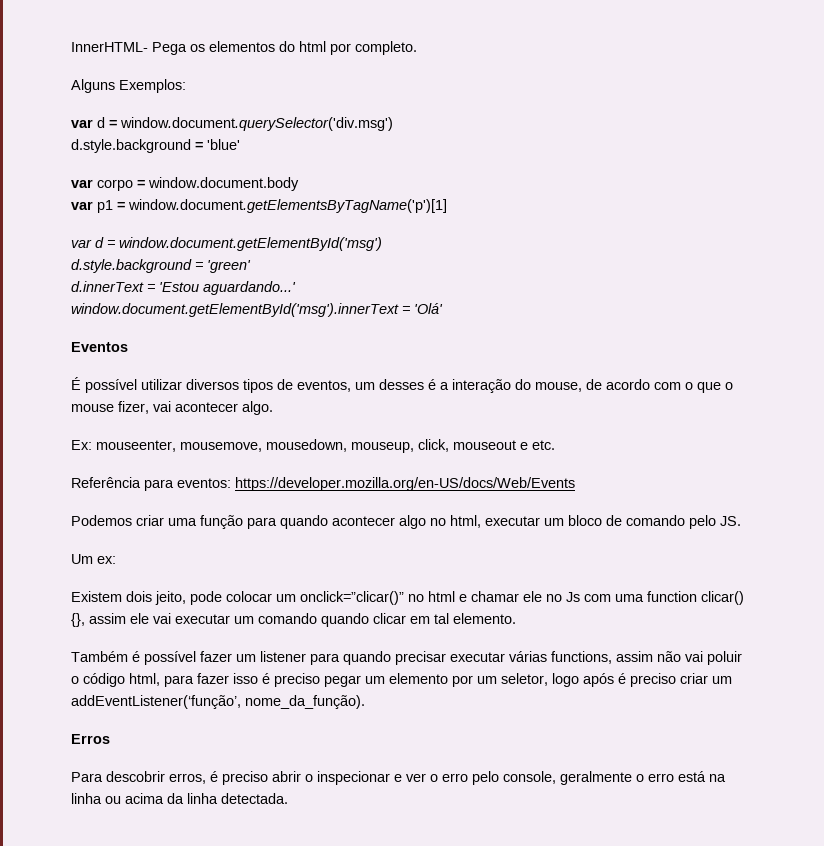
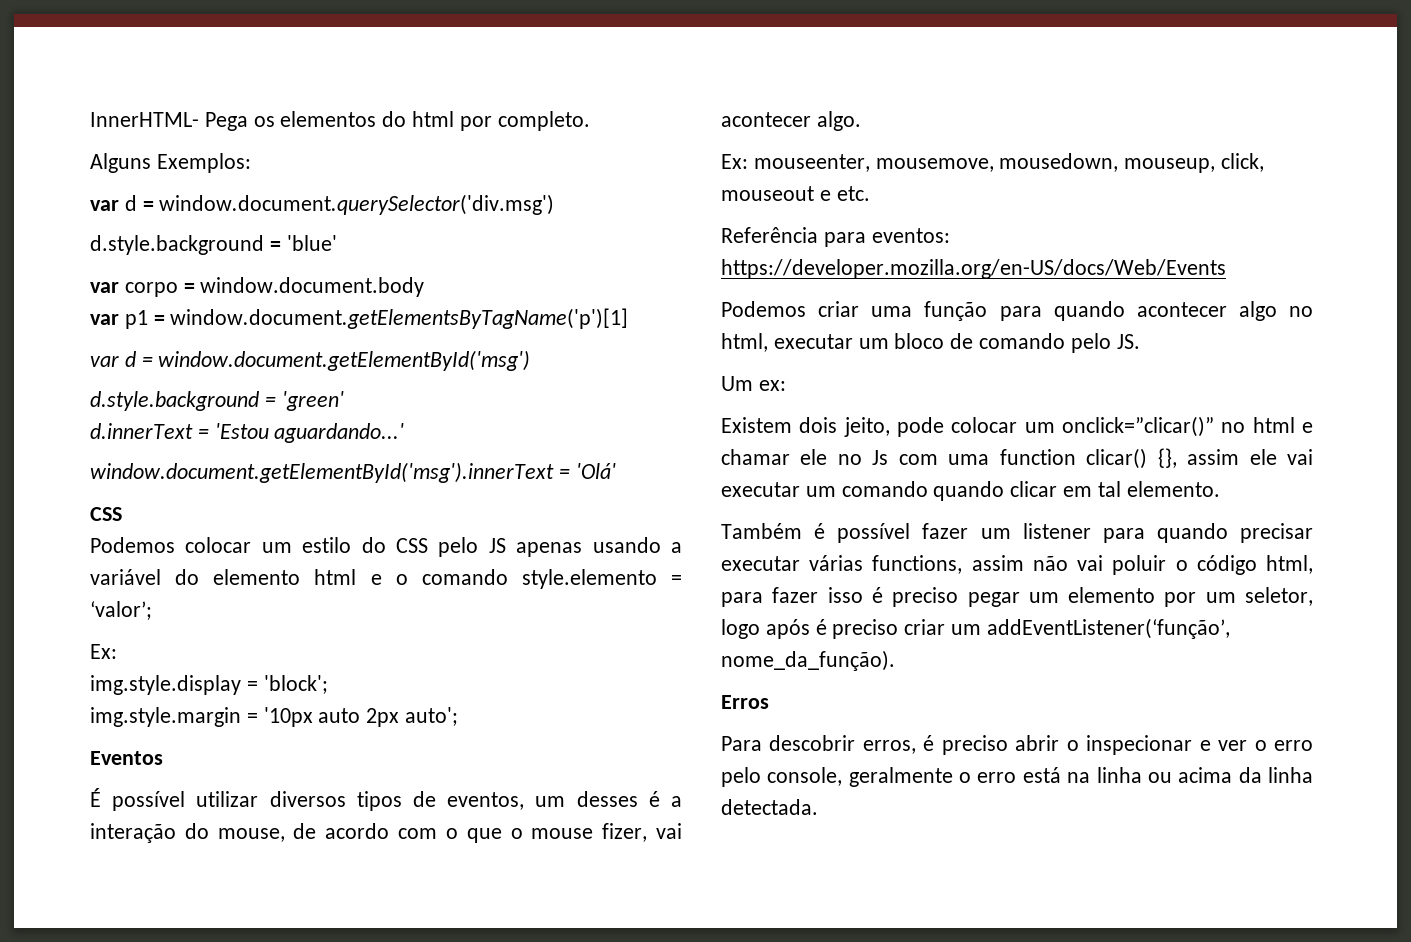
(443, 308) none -> [90,507,122,521] [90,537,682,557] [90,569,682,589] [90,601,152,620] [90,644,117,659] [90,675,328,695] [90,707,459,727] // CSS // Podemos colocar um estilo do CSS pelo JS apenas usando a variável do elemento html e o comando style.elemento = ‘valor’; // Ex: // img.style.display = 'block'; // img.style.margin = '10px auto 2px auto';

